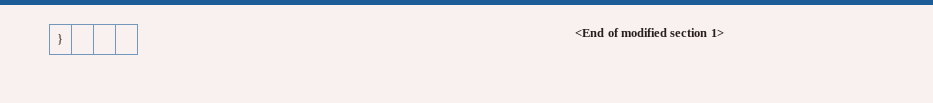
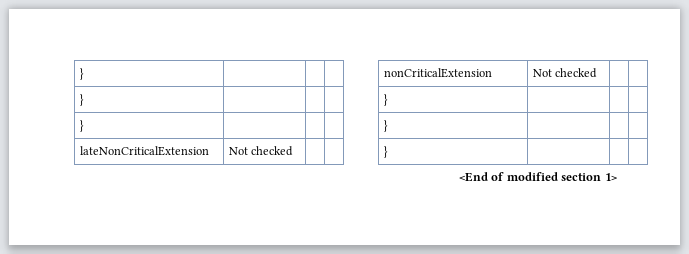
[56,34,63,45] } | | | -> [79,68,84,80] [79,94,84,106] [79,120,84,132] [79,146,209,156] [228,146,294,156] [383,68,492,78] [532,68,598,78] [383,94,388,106] [383,120,388,132] [383,146,388,158] } | | | // } | | | // } | | | // lateNonCriticalExtension | Not checked | | // nonCriticalExtension | Not checked | | // } | | | // } | | | // } | | |

